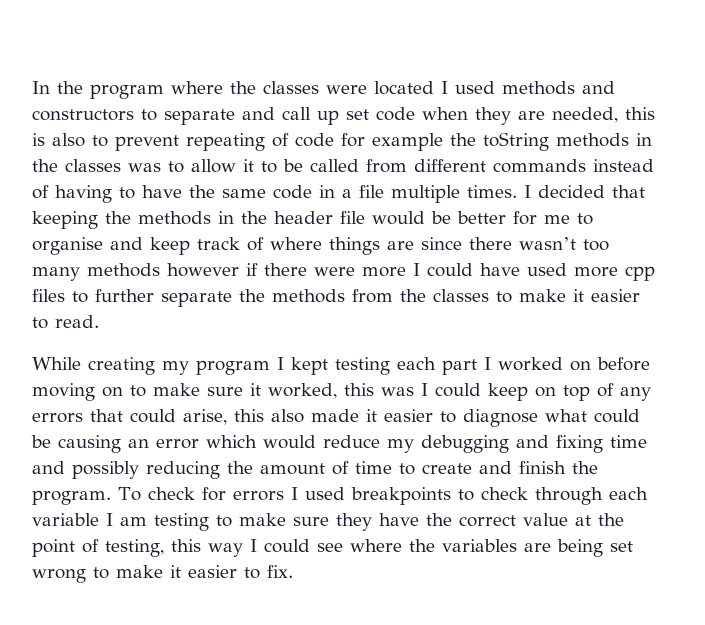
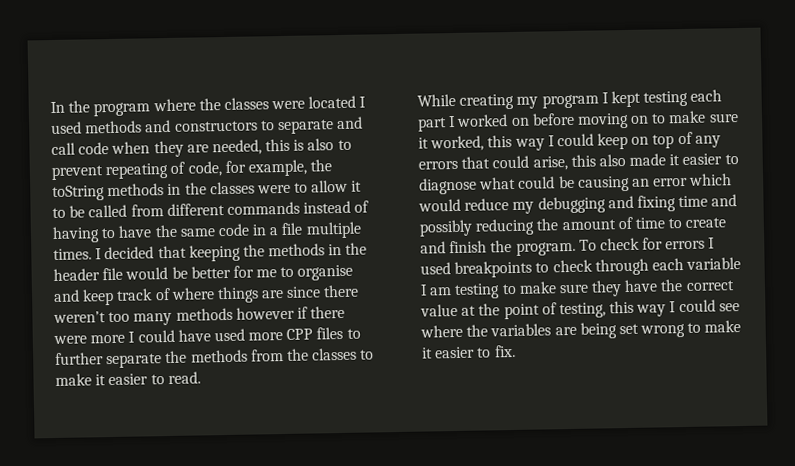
[317,109,369,125] up set -> (76, 149) none
[295,133,443,151] code for example -> [187,159,307,177] code, for example,
[128,163,161,172] was -> [256,184,291,194] were
[519,237,576,250] wasn’t -> [53,311,106,324] weren’t
[625,266,655,281] cpp -> [286,328,314,340] CPP
[381,387,414,396] was -> [514,138,545,151] way

